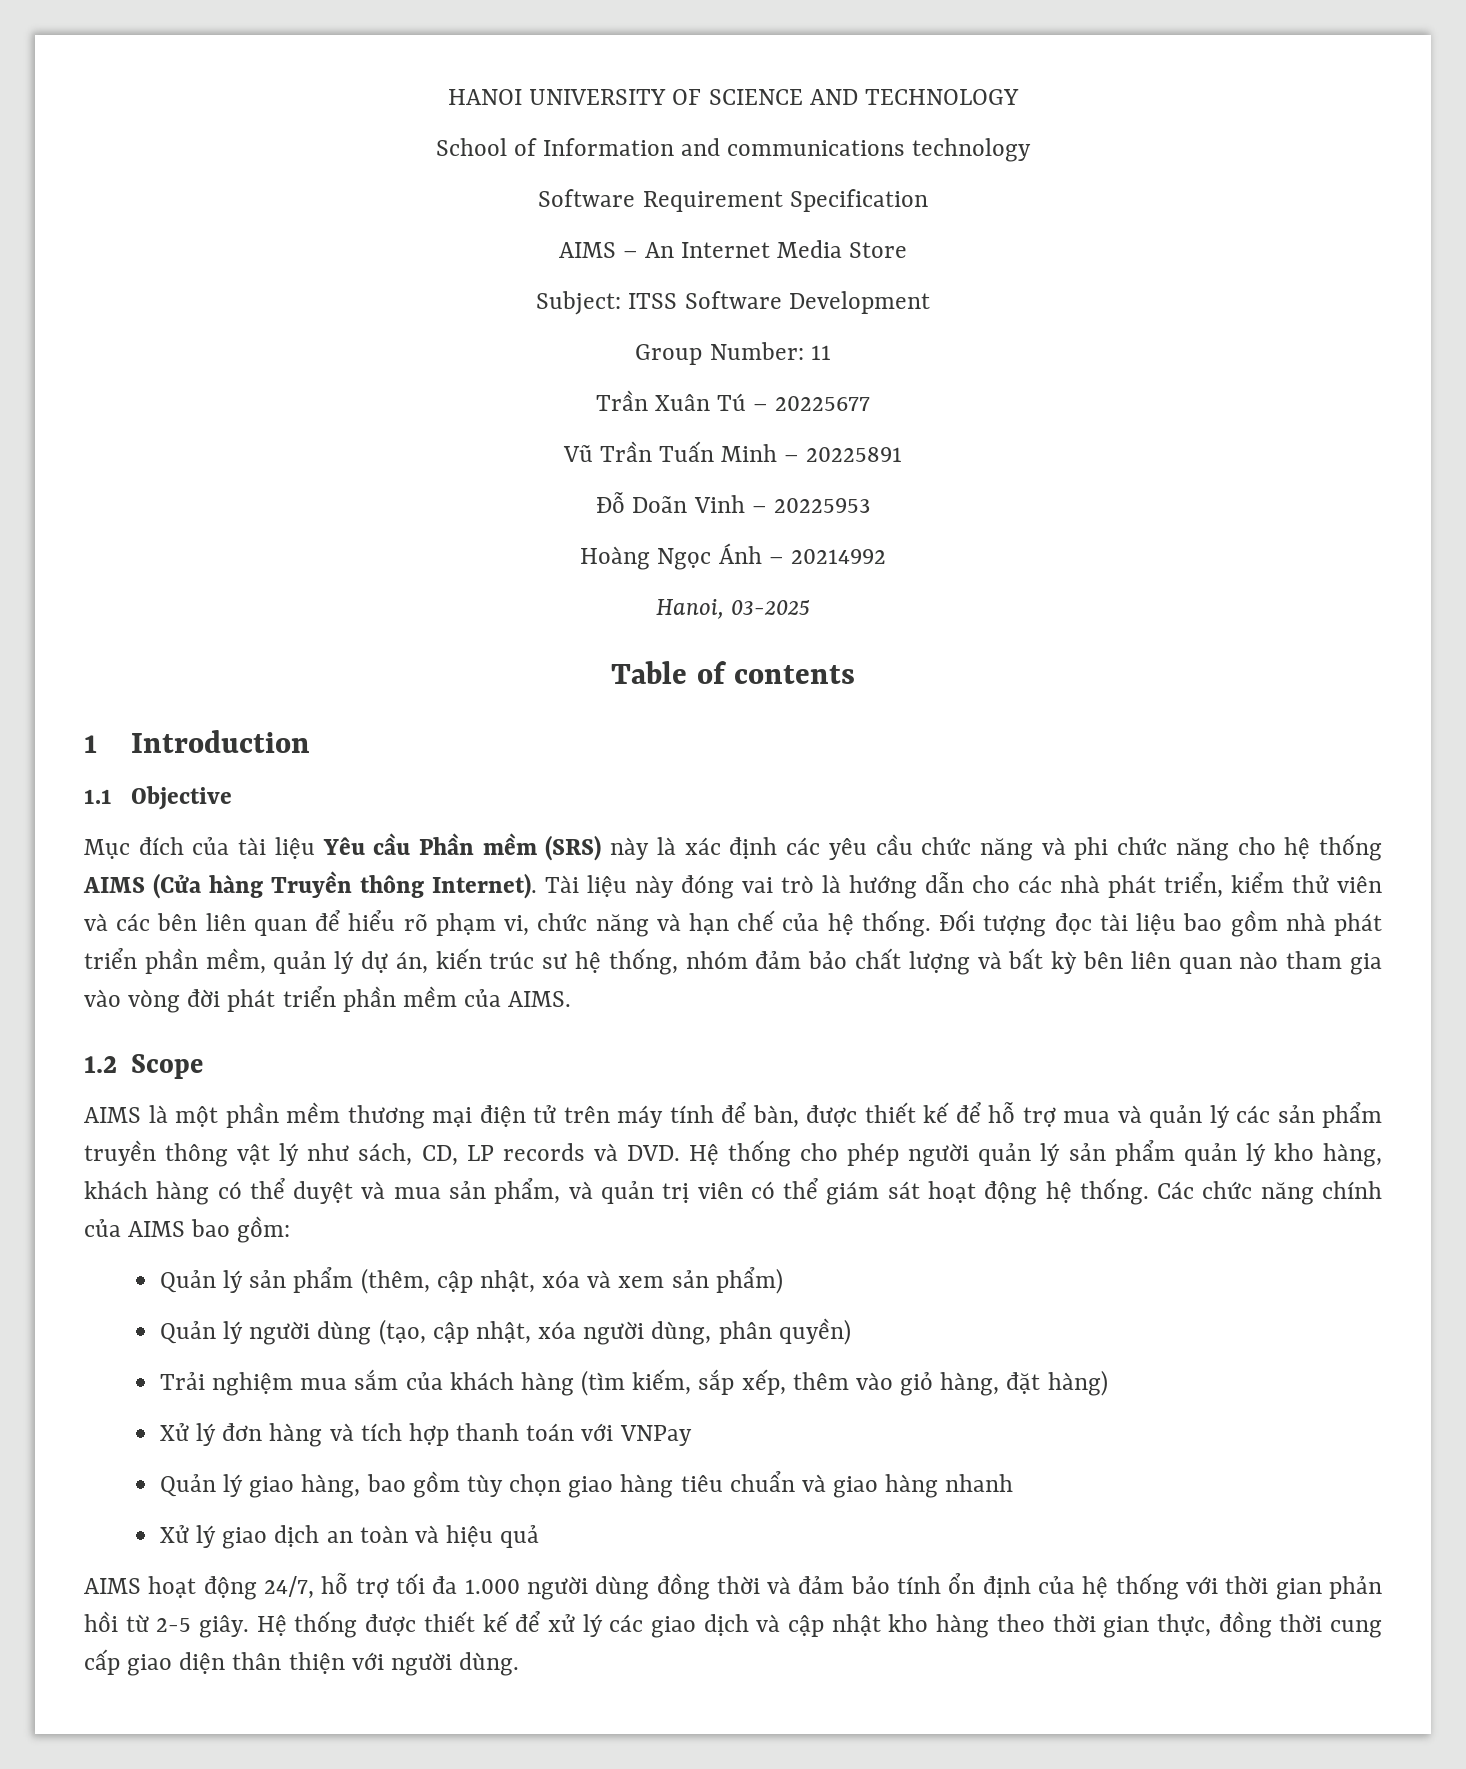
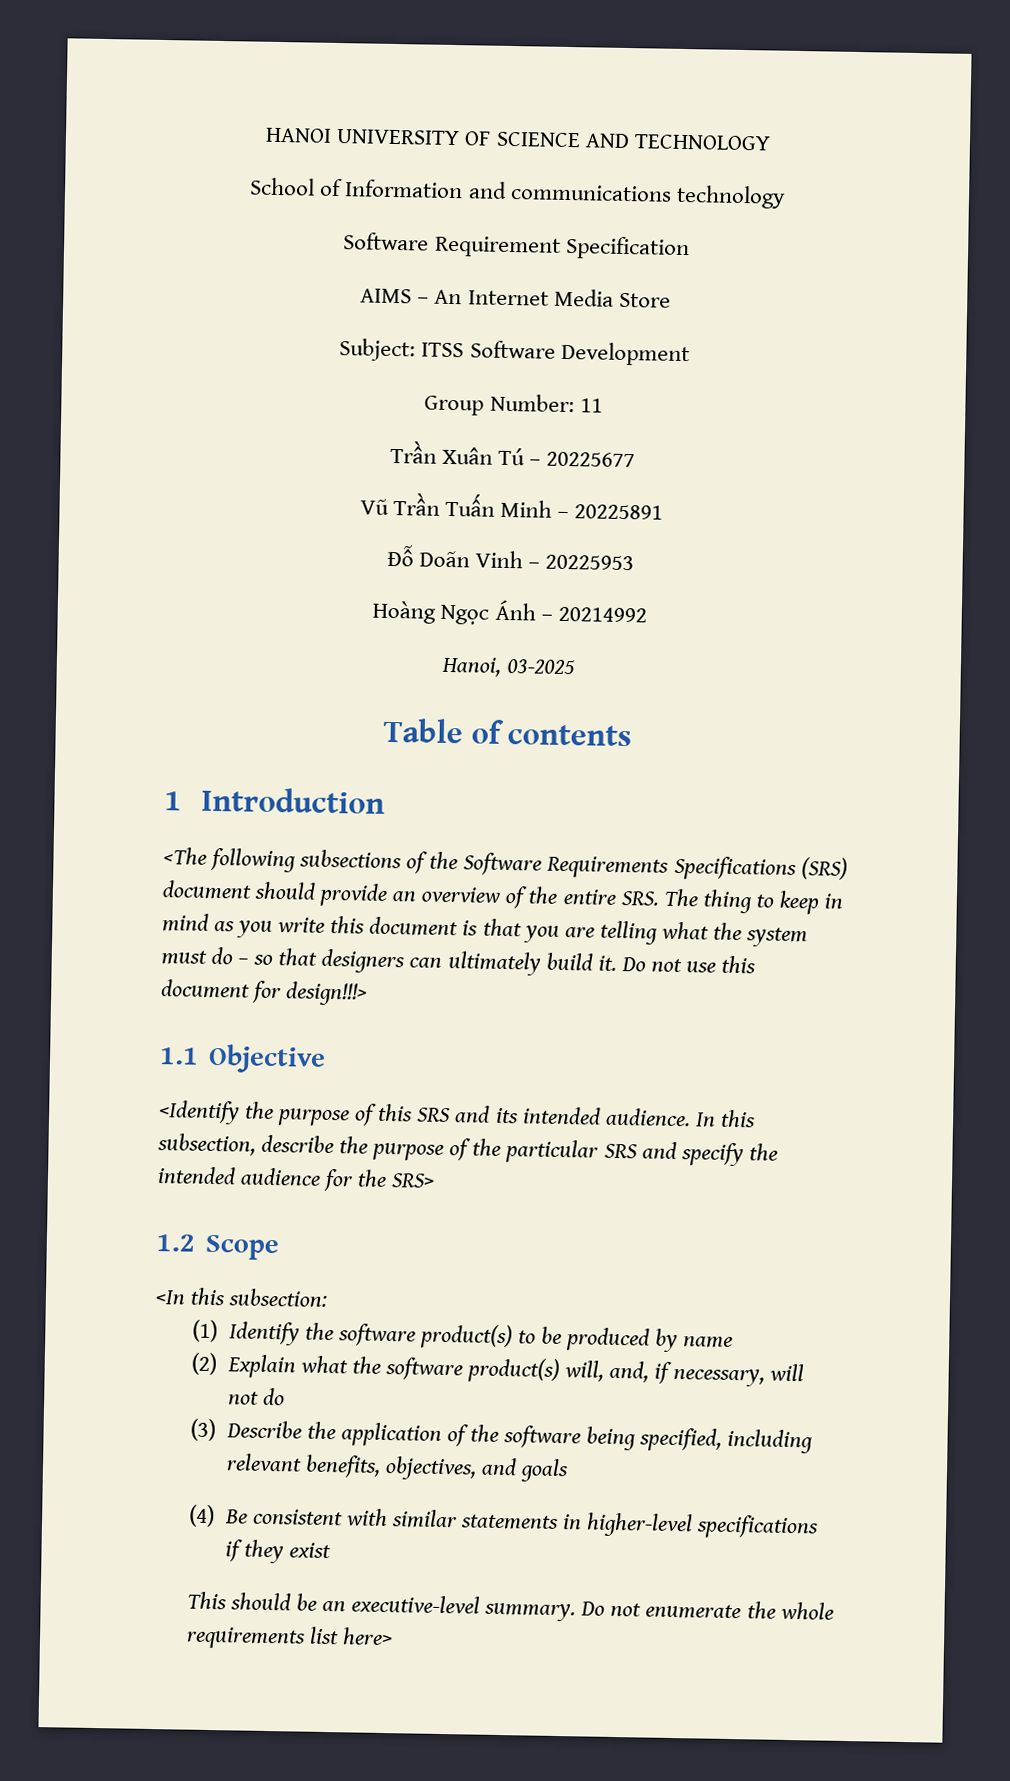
[84,786,232,810] [84,833,1383,861] [83,871,1382,899] [84,910,1383,937] [84,948,1382,975] [84,986,572,1013] [84,1054,203,1079] [84,1102,1382,1129] [84,1140,1383,1167] [84,1178,1382,1205] [84,1216,291,1243] [160,1267,783,1294] [160,1318,851,1345] [160,1369,1108,1396] [160,1423,692,1447] [160,1471,1014,1498] [160,1525,540,1549] [84,1573,1383,1600] [84,1611,1382,1638] [84,1649,520,1676] 1.1 Objective // Mục đích của tài liệu Yêu cầu Phần mềm (SRS) này là xác định các yêu cầu chức năng và phi chức năng cho hệ thống AIMS (Cửa hàng Truyền thông Internet). Tài liệu này đóng vai trò là hướng dẫn cho các nhà phát triển, kiểm thử viên và các bên liên quan để hiểu rõ phạm vi, chức năng và hạn chế của hệ thống. Đối tượng đọc tài liệu bao gồm nhà phát triển phần mềm, quản lý dự án, kiến trúc sư hệ thống, nhóm đảm bảo chất lượng và bất kỳ bên liên quan nào tham gia vào vòng đời phát triển phần mềm của AIMS. // 1.2 Scope // AIMS là một phần mềm thương mại điện tử trên máy tính để bàn, được thiết kế để hỗ trợ mua và quản lý các sản phẩm truyền thông vật lý như sách, CD, LP records và DVD. Hệ thống cho phép người quản lý sản phẩm quản lý kho hàng, khách hàng có thể duyệt và mua sản phẩm, và quản trị viên có thể giám sát hoạt động hệ thống. Các chức năng chính của AIMS bao gồm: // Quản lý sản phẩm (thêm, cập nhật, xóa và xem sản phẩm) // Quản lý người dùng (tạo, cập nhật, xóa người dùng, phân quyền) // Trải nghiệm mua sắm của khách hàng (tìm kiếm, sắp xếp, thêm vào giỏ hàng, đặt hàng) // Xử lý đơn hàng và tích hợp thanh toán với VNPay // Quản lý giao hàng, bao gồm tùy chọn giao hàng tiêu chuẩn và giao hàng nhanh // Xử lý giao dịch an toàn và hiệu quả // AIMS hoạt động 24/7, hỗ trợ tối đa 1.000 người dùng đồng thời và đảm bảo tính ổn định của hệ thống với thời gian phản hồi từ 2-5 giây. Hệ thống được thiết kế để xử lý các giao dịch và cập nhật kho hàng theo thời gian thực, đồng thời cung cấp giao diện thân thiện với người dùng. -> [163,847,848,882] [162,880,843,915] [162,913,808,948] [161,946,756,976] [161,979,369,1006] [159,1043,327,1074] [158,1100,756,1128] [157,1133,778,1167] [157,1166,436,1192] [156,1234,280,1261] [155,1287,329,1308] [191,1319,734,1353] [190,1352,805,1387] [227,1387,285,1406] [189,1418,814,1454] [225,1453,570,1483] [187,1504,820,1540] [224,1539,331,1564] [186,1591,834,1622] [185,1626,394,1650] <The following subsections of the Software Requirements Specifications (SRS) document should provide an overview of the entire SRS. The thing to keep in mind as you write this document is that you are telling what the system must do – so that designers can ultimately build it. Do not use this document for design!!!> // 1.1 Objective // <Identify the purpose of this SRS and its intended audience. In this subsection, describe the purpose of the particular SRS and specify the intended audience for the SRS> // 1.2 Scope // <In this subsection: // (1) Identify the software product(s) to be produced by name // (2) Explain what the software product(s) will, and, if necessary, will not do // (3) Describe the application of the software being specified, including relevant benefits, objectives, and goals // (4) Be consistent with similar statements in higher-level specifications if they exist // This should be an executive-level summary. Do not enumerate the whole requirements list here>

